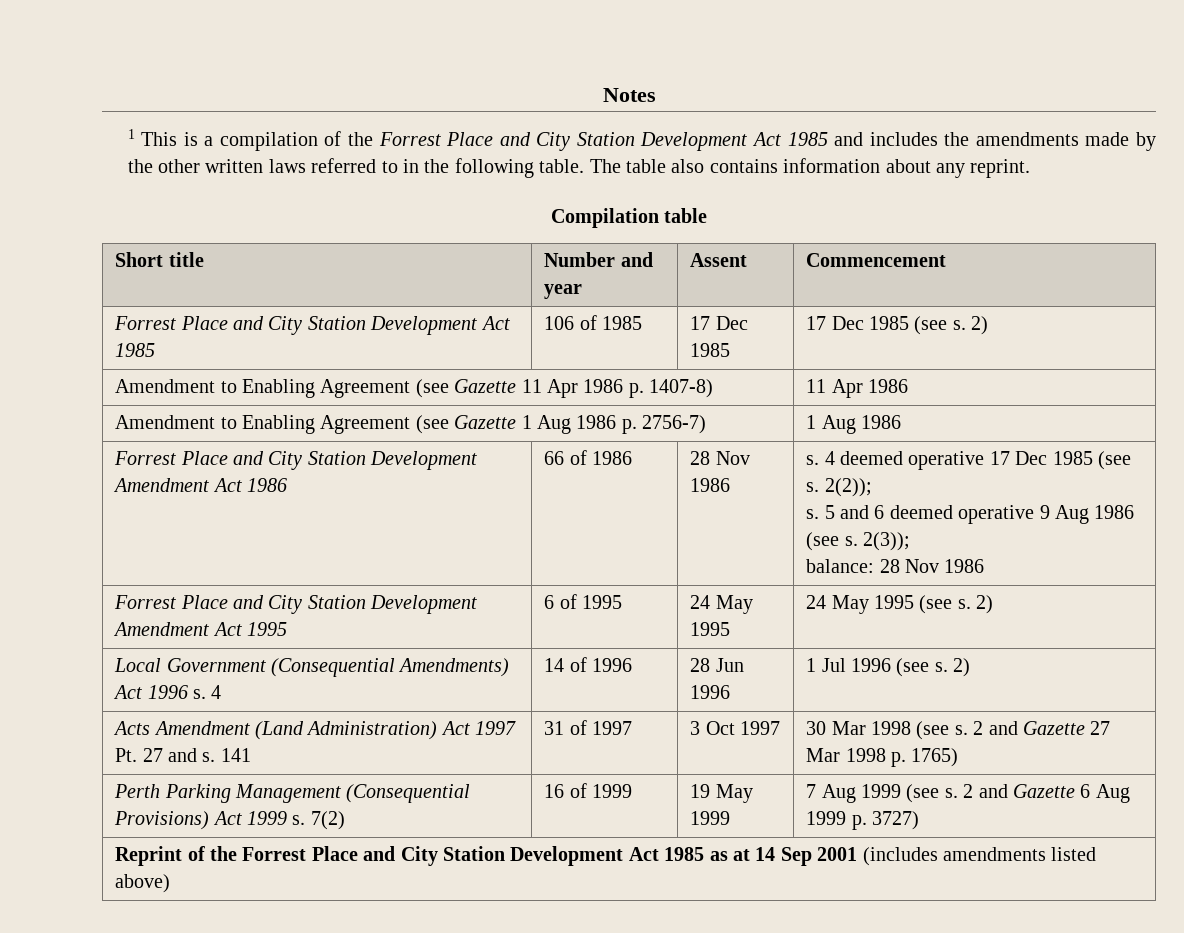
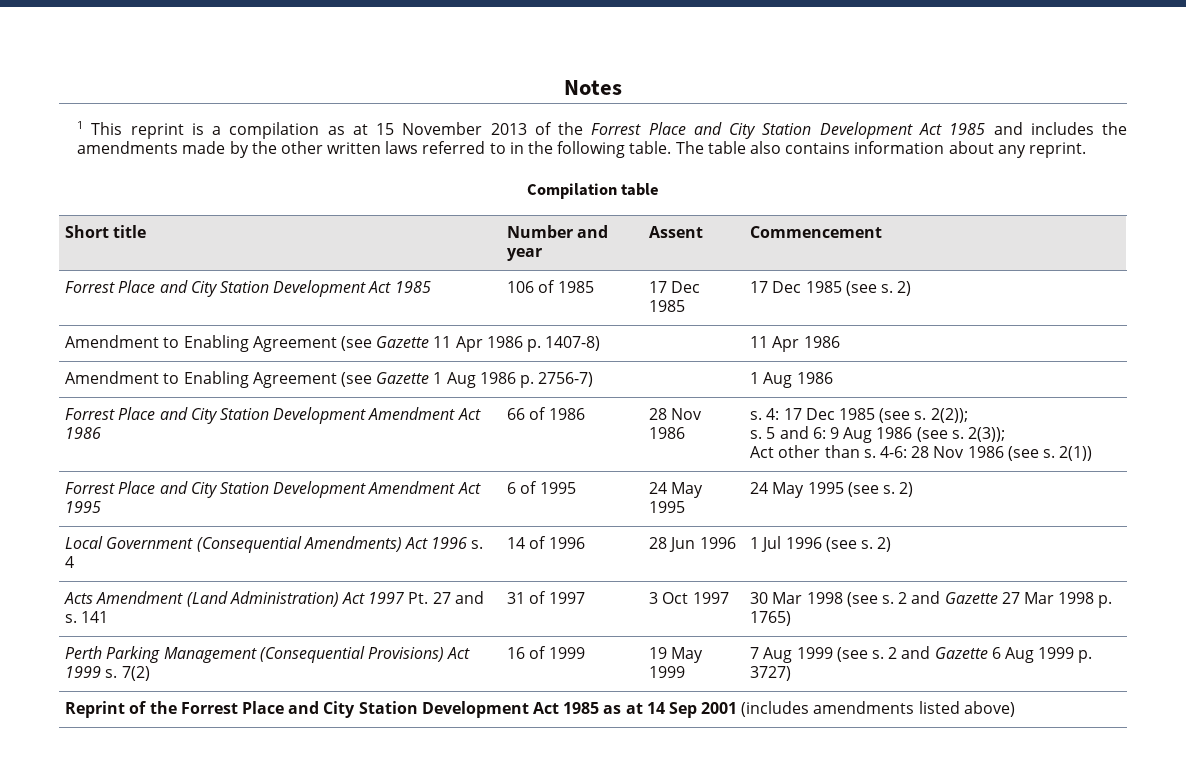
(178, 139) none -> [130,123,184,139] reprint
(318, 141) none -> [327,122,527,135] as at 15 November 2013
[824,451,985,470] 4 deemed operative -> [766,408,780,420] 4:
[874,505,1035,524] 6 deemed operative -> [812,427,826,439] 6:
[806,559,985,573] balance: 28 Nov 1986 -> [750,445,1093,461] Act other than s. 4-6: 28 Nov 1986 (see s. 2(1))

